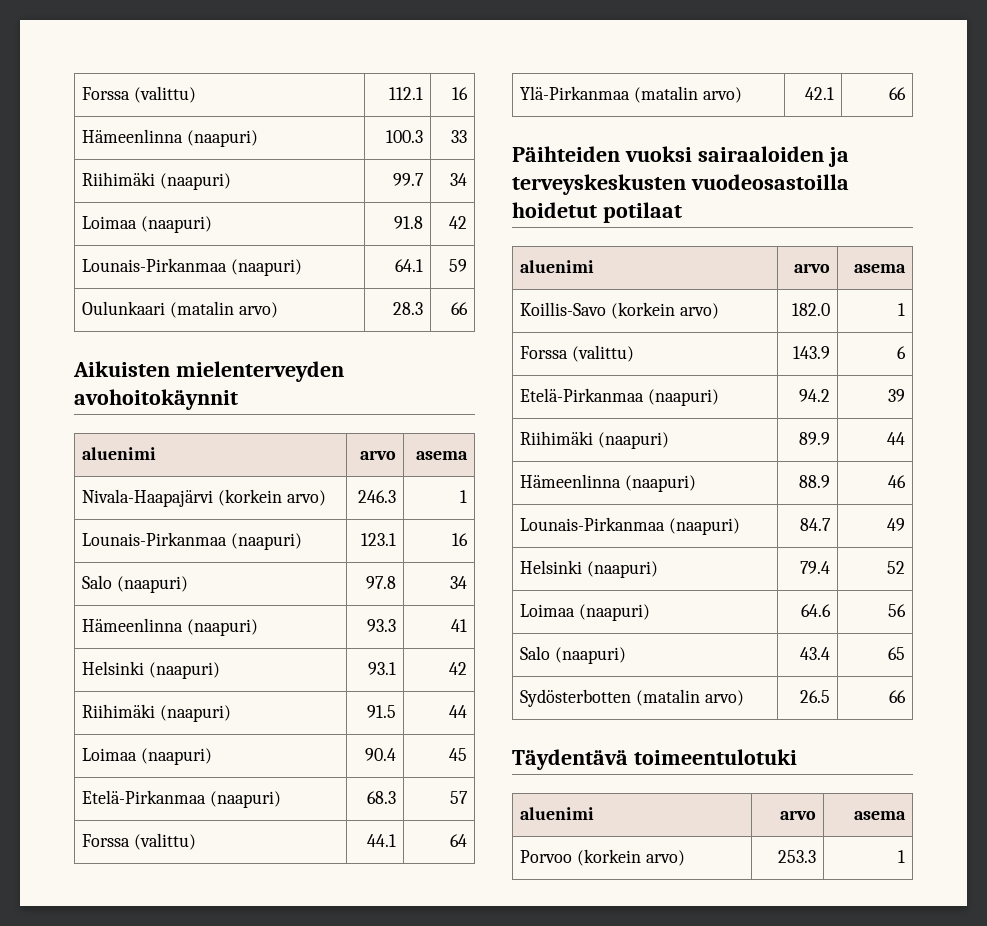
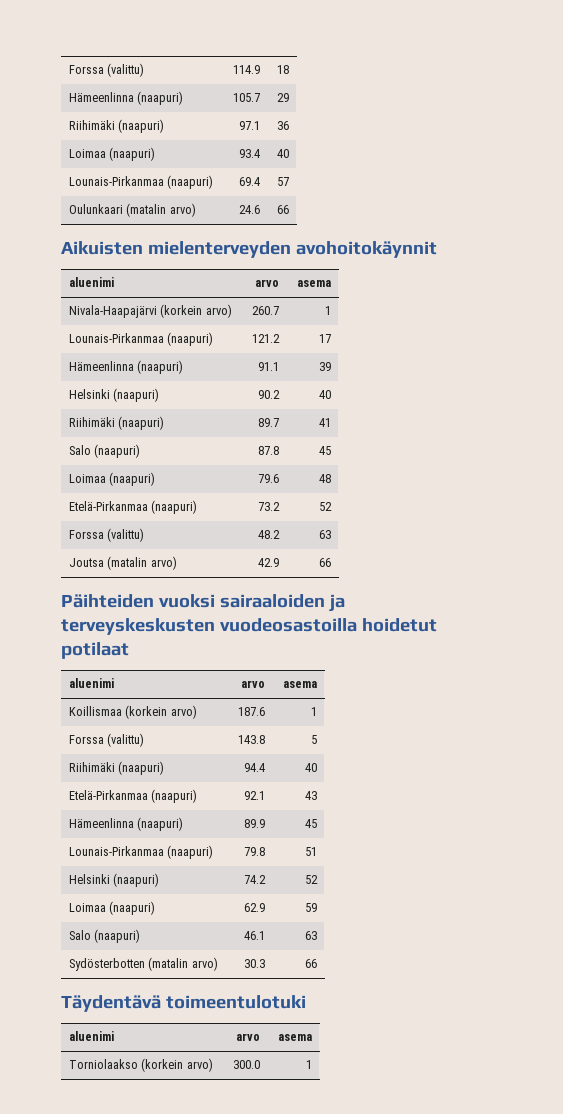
[82,86,196,103] [388,87,423,100] [451,87,468,100] [82,129,258,147] [385,130,423,143] [450,130,467,143] [82,172,231,190] [392,173,424,186] [449,173,467,186] [82,216,212,233] [393,216,423,229] [448,216,467,229] [82,258,302,276] [394,259,423,272] [448,259,467,272] Forssa (valittu) | 112.1 | 16 // Hämeenlinna (naapuri) | 100.3 | 33 // Riihimäki (naapuri) | 99.7 | 34 // Loimaa (naapuri) | 91.8 | 42 // Lounais-Pirkanmaa (naapuri) | 64.1 | 59 -> [69,63,145,77] [232,65,260,74] [276,65,289,74] [69,91,184,105] [232,93,260,102] [276,93,289,102] [69,119,165,133] [238,121,260,130] [276,121,289,130] [69,147,156,161] [238,149,260,158] [276,149,289,158] [69,175,214,189] [238,177,260,186] [276,177,289,186] Forssa (valittu) | 114.9 | 18 // Hämeenlinna (naapuri) | 105.7 | 29 // Riihimäki (naapuri) | 97.1 | 36 // Loimaa (naapuri) | 93.4 | 40 // Lounais-Pirkanmaa (naapuri) | 69.4 | 57
[392,302,423,315] 28.3 -> [238,205,260,214] 24.6
[357,490,396,503] 246.3 -> [251,306,279,315] 260.7
[360,533,396,546] [451,533,468,546] [82,575,188,593] [365,576,396,589] [449,576,467,589] [82,618,258,636] [366,619,396,632] [450,619,467,632] [82,661,220,679] [367,662,396,675] [448,662,467,675] [82,704,231,722] [366,705,396,718] [448,705,467,718] [82,748,212,765] [364,748,396,761] [448,748,467,761] [82,790,281,808] [366,791,396,804] [449,791,468,804] [82,833,196,850] [366,834,396,847] [449,834,467,847] [520,86,742,103] [804,87,834,100] 123.1 | 16 // Salo (naapuri) | 97.8 | 34 // Hämeenlinna (naapuri) | 93.3 | 41 // Helsinki (naapuri) | 93.1 | 42 // Riihimäki (naapuri) | 91.5 | 44 // Loimaa (naapuri) | 90.4 | 45 // Etelä-Pirkanmaa (naapuri) | 68.3 | 57 // Forssa (valittu) | 44.1 | 64 // Ylä-Pirkanmaa (matalin arvo) | 42.1 -> [251,334,280,343] [318,334,331,343] [69,360,184,374] [257,362,279,371] [318,362,331,371] [69,388,160,402] [257,390,280,399] [318,390,331,399] [69,416,165,430] [257,418,279,427] [318,418,331,427] [69,444,141,458] [257,446,279,455] [318,446,331,455] [69,472,156,486] [257,474,279,483] [318,474,331,483] [69,500,198,514] [257,502,280,511] [318,502,332,511] [69,528,145,542] [257,530,280,539] [318,530,331,539] [69,556,177,570] [257,558,279,567] 121.2 | 17 // Hämeenlinna (naapuri) | 91.1 | 39 // Helsinki (naapuri) | 90.2 | 40 // Riihimäki (naapuri) | 89.7 | 41 // Salo (naapuri) | 87.8 | 45 // Loimaa (naapuri) | 79.6 | 48 // Etelä-Pirkanmaa (naapuri) | 73.2 | 52 // Forssa (valittu) | 48.2 | 63 // Joutsa (matalin arvo) | 42.9
[520,302,719,319] [791,303,830,316] Koillis-Savo (korkein arvo) | 182.0 -> [69,705,197,719] [237,707,265,716] Koillismaa (korkein arvo) | 187.6
[792,346,830,359] [896,346,906,359] [520,388,719,406] [798,389,830,402] [887,389,905,402] [520,431,594,445] 143.9 | 6 // Etelä-Pirkanmaa (naapuri) | 94.2 | 39 // Riihimäki -> [237,735,265,744] [310,735,317,744] [69,761,165,775] [243,763,265,772] [304,763,317,772] [69,789,198,803] [243,791,265,800] [304,791,317,800] [69,818,135,828] 143.8 | 5 // Riihimäki (naapuri) | 94.4 | 40 // Etelä-Pirkanmaa (naapuri) | 92.1 | 43 // Hämeenlinna
[886,432,905,445] [520,474,696,492] [798,475,830,488] [887,475,906,488] [520,517,740,535] [799,518,831,531] [886,518,905,531] [520,560,658,578] [799,561,830,574] 44 // Hämeenlinna (naapuri) | 88.9 | 46 // Lounais-Pirkanmaa (naapuri) | 84.7 | 49 // Helsinki (naapuri) | 79.4 -> [304,819,317,828] [69,845,214,859] [243,847,265,856] [304,847,317,856] [69,873,160,887] [243,875,266,884] 45 // Lounais-Pirkanmaa (naapuri) | 79.8 | 51 // Helsinki (naapuri) | 74.2
[800,604,831,617] [887,604,906,617] [520,646,626,664] [799,647,830,660] [887,647,905,660] 64.6 | 56 // Salo (naapuri) | 43.4 | 65 -> [243,903,265,912] [304,903,317,912] [69,929,141,943] [243,931,265,940] [304,931,317,940] 62.9 | 59 // Salo (naapuri) | 46.1 | 63
[799,690,830,703] 26.5 -> [243,959,265,968] 30.3
[520,849,685,866] [777,850,816,863] Porvoo (korkein arvo) | 253.3 -> [69,1058,213,1072] [232,1060,260,1069] Torniolaakso (korkein arvo) | 300.0

